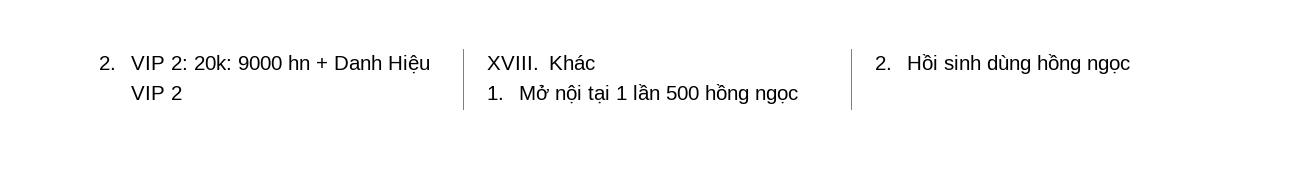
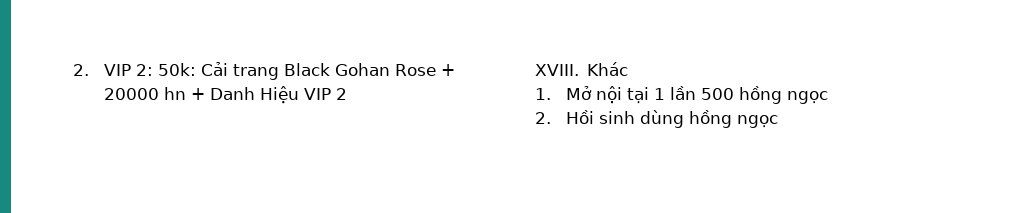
[194,55,283,70] 20k: 9000 -> [157,62,455,80] [103,88,159,100] 50k: Cải trang Black Gohan Rose + 20000

